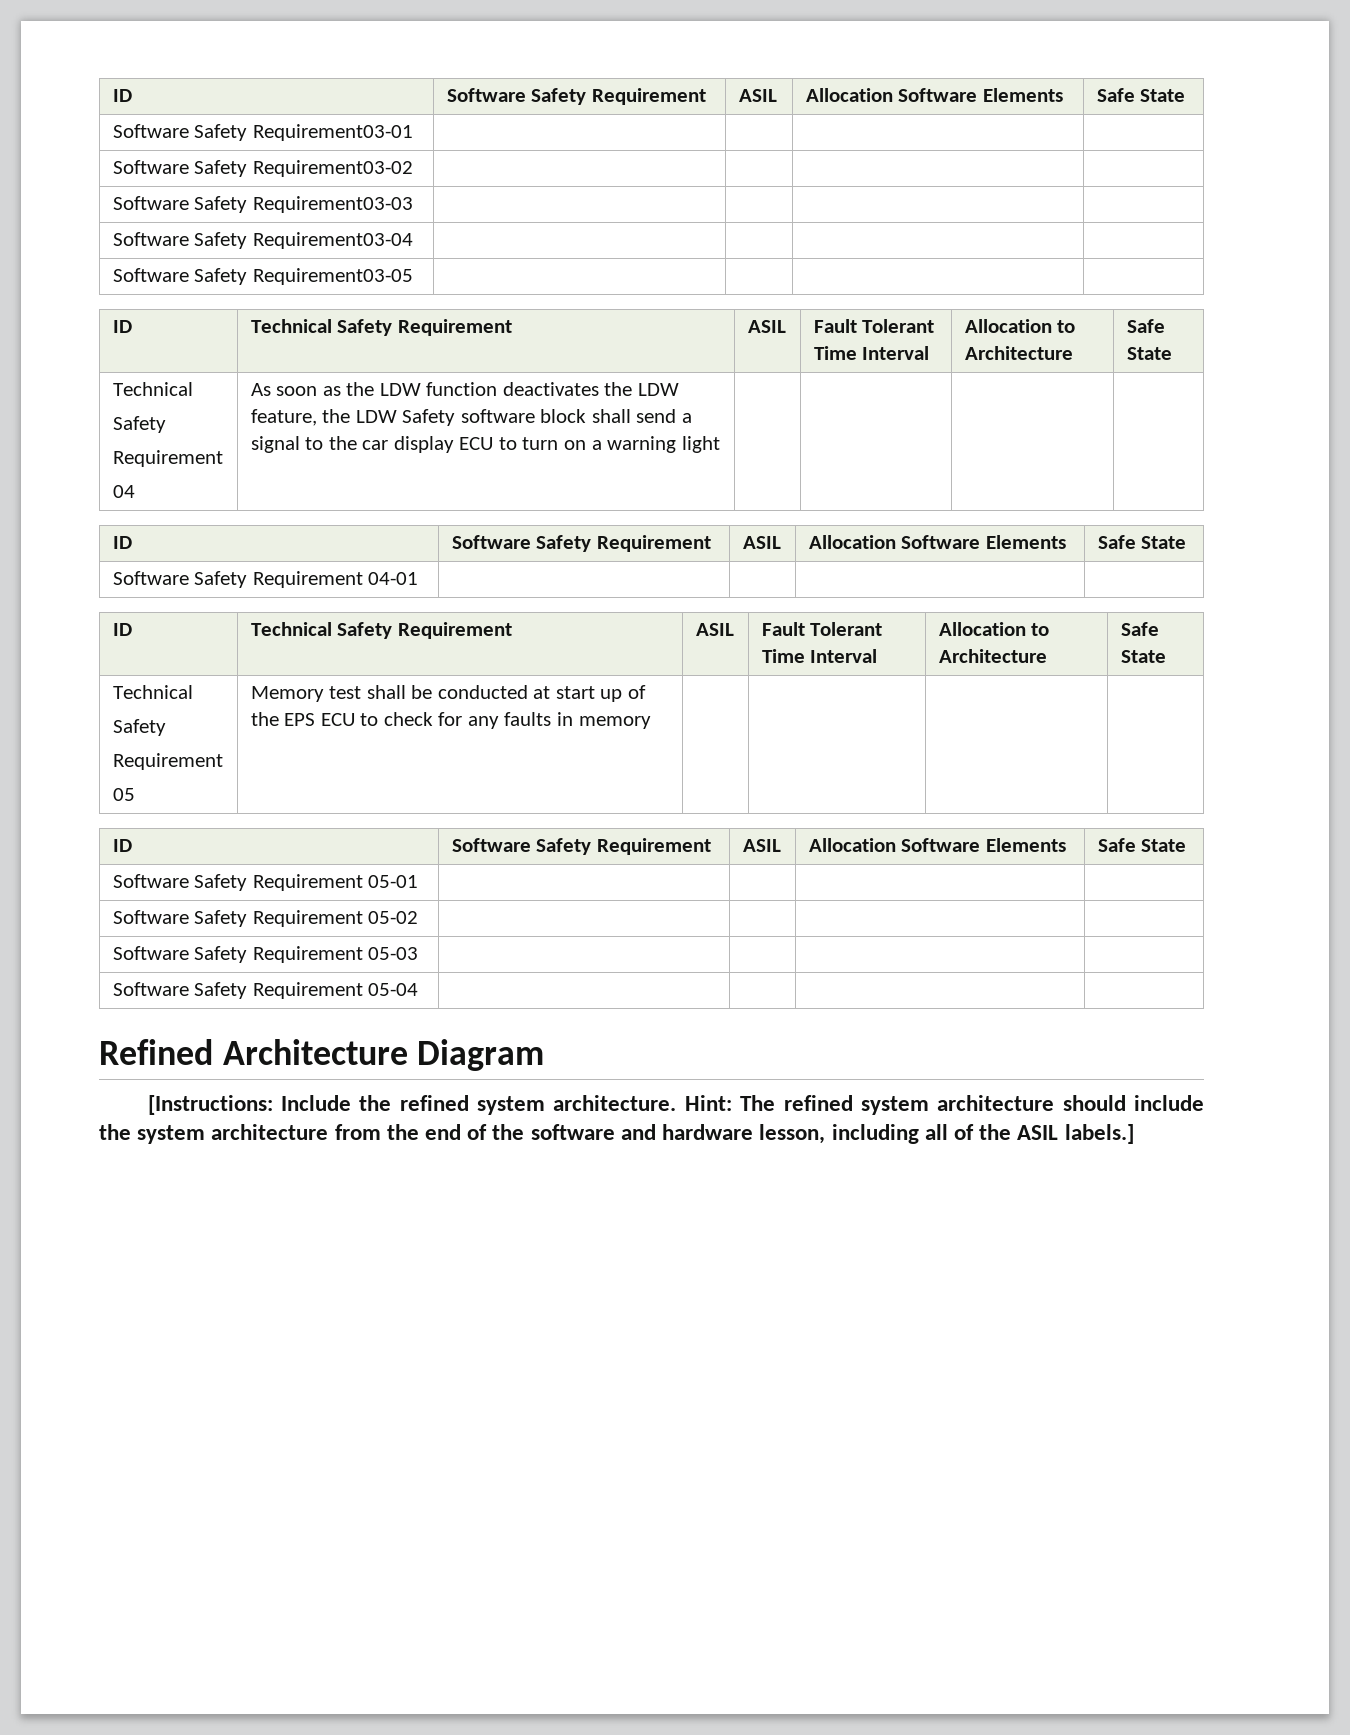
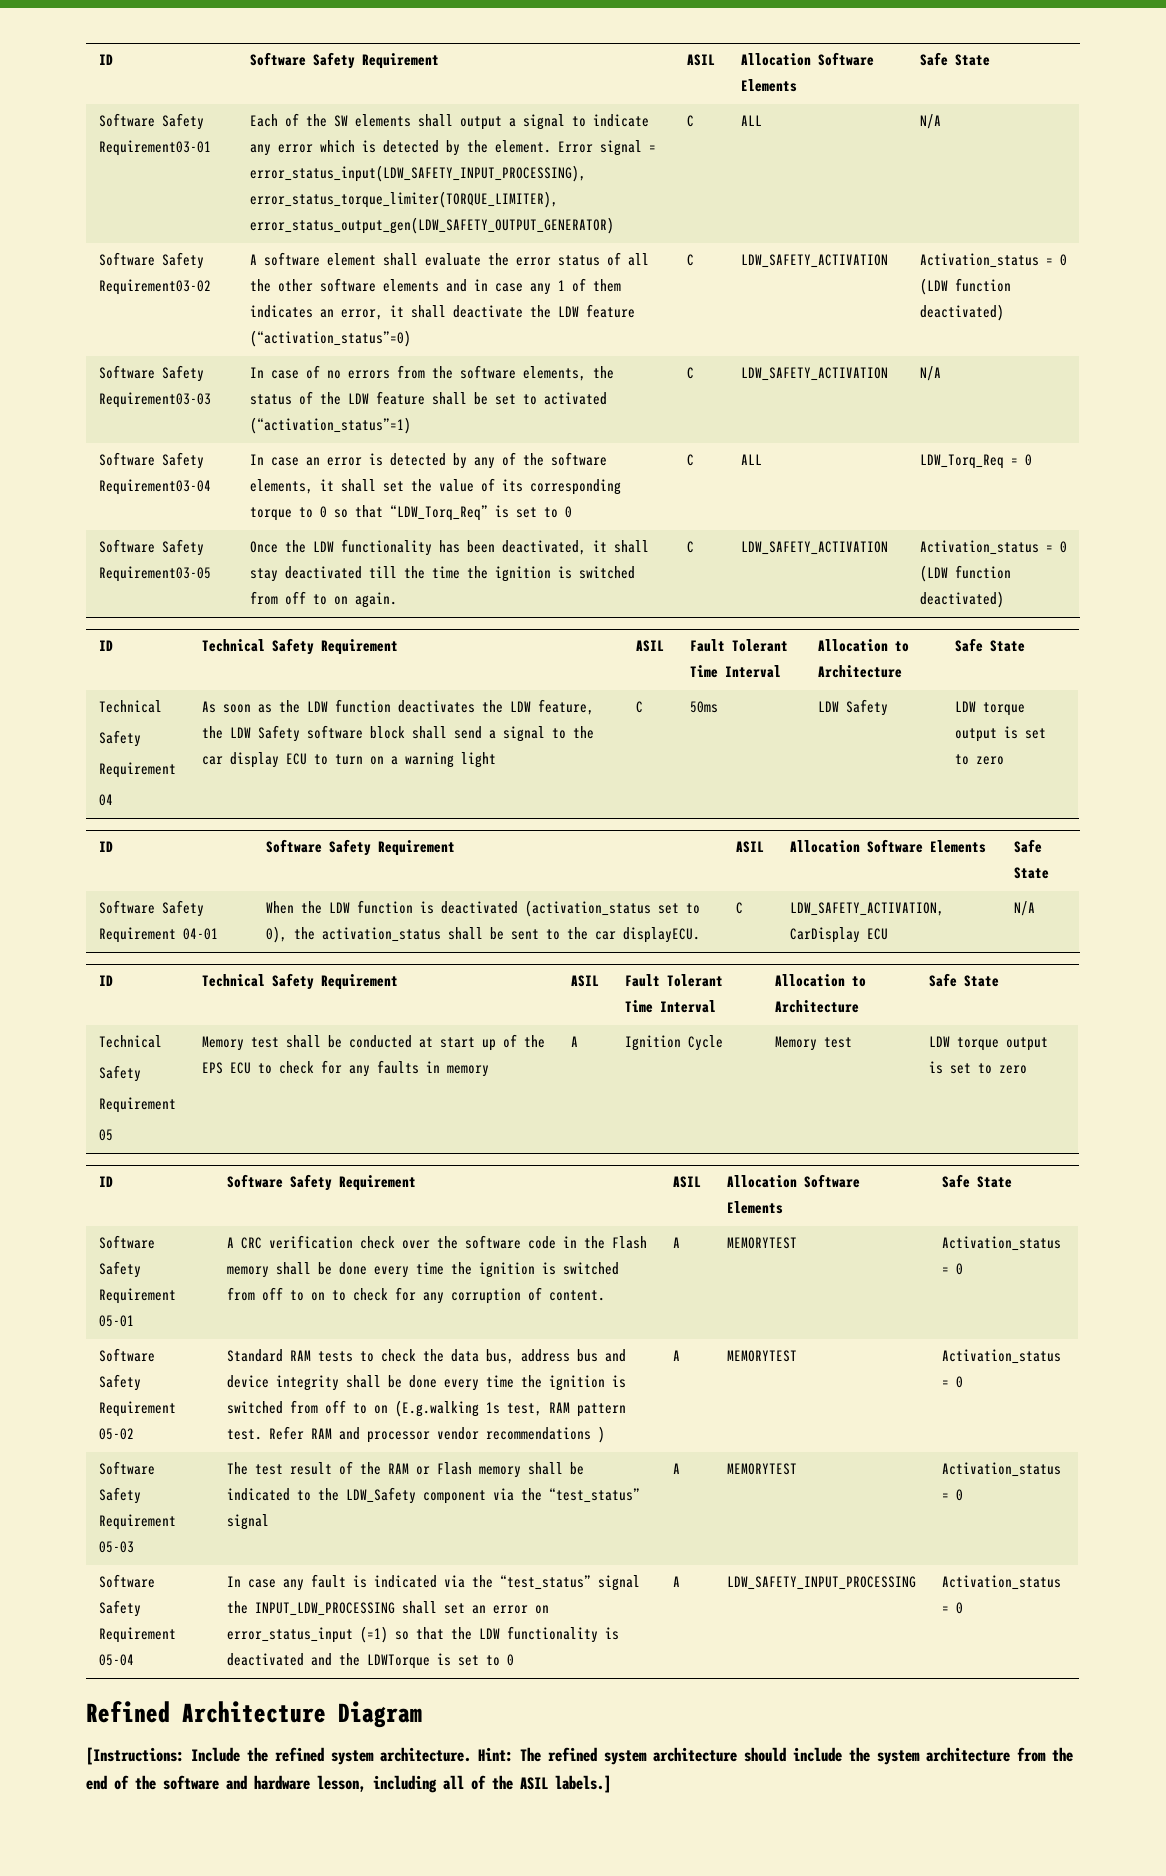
[112,160,413,177] [112,196,413,213] [112,232,413,249] [112,268,413,285] | | | // Software Safety Requirement03-02 | | | | // Software Safety Requirement03-03 | | | | // Software Safety Requirement03-04 | | | | // Software Safety Requirement03-05 | | | | -> [249,113,649,130] [249,140,656,156] [249,165,586,182] [249,191,558,208] [249,217,614,234] [686,115,694,127] [740,115,762,126] [919,114,941,129] [98,252,204,269] [98,279,211,295] [249,252,649,266] [249,278,621,295] [249,304,635,320] [249,330,411,347] [686,254,694,266] [740,254,888,268] [919,253,1067,268] [919,278,1011,295] [919,304,1004,321] [98,365,204,382] [98,392,211,408] [249,365,614,381] [249,391,607,405] [249,417,411,434] [686,367,694,379] [740,367,888,381] [919,366,941,381] [98,452,204,469] [98,479,211,495] [249,452,607,469] [249,478,621,495] [249,505,572,521] [686,454,694,466] [740,454,762,465] [919,454,1032,469] [98,539,204,556] [98,566,211,582] [249,539,649,556] [249,566,635,582] [249,591,397,608] [686,541,694,553] [740,541,888,555] [919,540,1067,555] [919,565,1011,582] [919,591,1004,608] Each of the SW elements shall output a signal to indicate any error which is detected by the element. Error signal = error_status_input(LDW_SAFETY_INPUT_PROCESSING), error_status_torque_limiter(TORQUE_LIMITER), error_status_output_gen(LDW_SAFETY_OUTPUT_GENERATOR) | C | ALL | N/A // Software Safety Requirement03-02 | A software element shall evaluate the error status of all the other software elements and in case any 1 of them indicates an error, it shall deactivate the LDW feature (“activation_status”=0) | C | LDW_SAFETY_ACTIVATION | Activation_status = 0 (LDW function deactivated) // Software Safety Requirement03-03 | In case of no errors from the software elements, the status of the LDW feature shall be set to activated (“activation_status”=1) | C | LDW_SAFETY_ACTIVATION | N/A // Software Safety Requirement03-04 | In case an error is detected by any of the software elements, it shall set the value of its corresponding torque to 0 so that “LDW_Torq_Req” is set to 0 | C | ALL | LDW_Torq_Req = 0 // Software Safety Requirement03-05 | Once the LDW functionality has been deactivated, it shall stay deactivated till the time the ignition is switched from off to on again. | C | LDW_SAFETY_ACTIVATION | Activation_status = 0 (LDW function deactivated)
(720, 444) | | | -> [635,701,643,713] [689,701,718,713] [817,699,888,716] [954,701,1025,716] [954,726,1046,742] [954,754,1004,765] C | 50ms | LDW Safety | LDW torque output is set to zero
(419, 578) | | | -> [265,900,700,917] [265,926,700,943] [735,902,743,914] [789,902,944,916] [789,927,888,943] [1013,901,1035,916] When the LDW function is deactivated (activation_status set to 0), the activation_status shall be sent to the car displayECU. | C | LDW_SAFETY_ACTIVATION, CarDisplay ECU | N/A
(651, 722) | | | -> [570,1036,578,1047] [624,1035,723,1051] [774,1036,852,1051] [928,1036,1048,1051] [928,1061,1027,1074] A | Ignition Cycle | Memory test | LDW torque output is set to zero
[112,910,419,927] [112,946,419,963] [112,982,419,999] | | | // Software Safety Requirement 05-02 | | | | // Software Safety Requirement 05-03 | | | | // Software Safety Requirement 05-04 | | | | -> [226,1235,647,1249] [226,1262,619,1278] [226,1287,605,1304] [672,1237,680,1248] [726,1237,797,1249] [941,1236,1061,1251] [941,1263,963,1275] [98,1348,155,1362] [98,1374,141,1391] [98,1401,176,1417] [98,1428,134,1440] [226,1349,626,1364] [226,1375,626,1391] [226,1400,626,1417] [226,1426,605,1443] [672,1350,680,1361] [726,1350,797,1362] [941,1349,1061,1364] [941,1376,963,1388] [98,1461,155,1475] [98,1487,141,1504] [98,1514,176,1530] [98,1541,134,1553] [226,1461,584,1478] [226,1487,640,1504] [226,1514,269,1530] [672,1463,680,1474] [726,1463,797,1475] [941,1462,1061,1477] [941,1489,963,1501] [98,1574,155,1588] [98,1600,141,1617] [98,1627,176,1643] [98,1654,134,1666] [226,1574,640,1591] [226,1601,549,1616] [226,1626,619,1643] [226,1653,514,1669] [672,1576,680,1587] [726,1576,916,1590] [941,1575,1061,1590] [941,1602,963,1614] A CRC verification check over the software code in the Flash memory shall be done every time the ignition is switched from off to on to check for any corruption of content. | A | MEMORYTEST | Activation_status = 0 // Software Safety Requirement 05-02 | Standard RAM tests to check the data bus, address bus and device integrity shall be done every time the ignition is switched from off to on (E.g.walking 1s test, RAM pattern test. Refer RAM and processor vendor recommendations ) | A | MEMORYTEST | Activation_status = 0 // Software Safety Requirement 05-03 | The test result of the RAM or Flash memory shall be indicated to the LDW_Safety component via the “test_status” signal | A | MEMORYTEST | Activation_status = 0 // Software Safety Requirement 05-04 | In case any fault is indicated via the “test_status” signal the INPUT_LDW_PROCESSING shall set an error on error_status_input (=1) so that the LDW functionality is deactivated and the LDWTorque is set to 0 | A | LDW_SAFETY_INPUT_PROCESSING | Activation_status = 0

